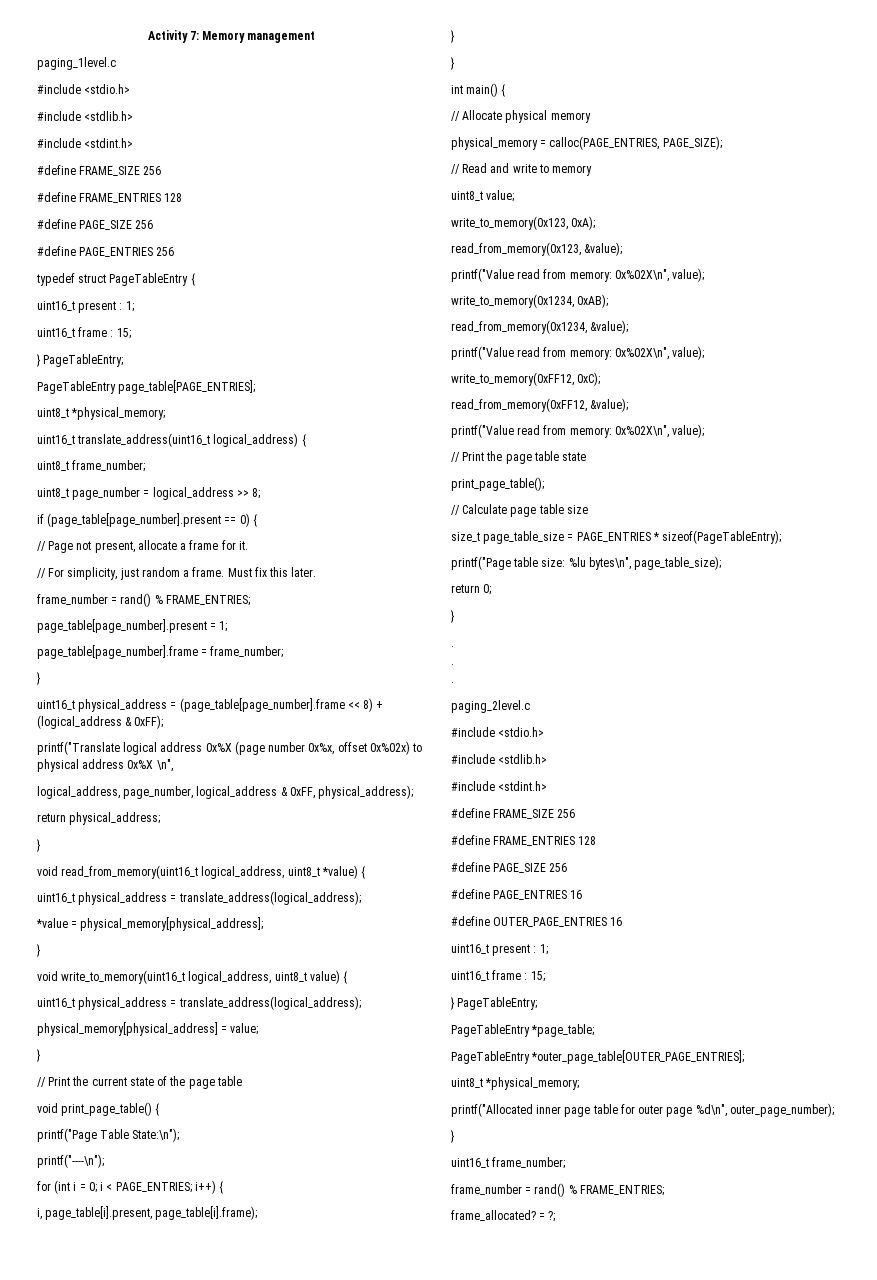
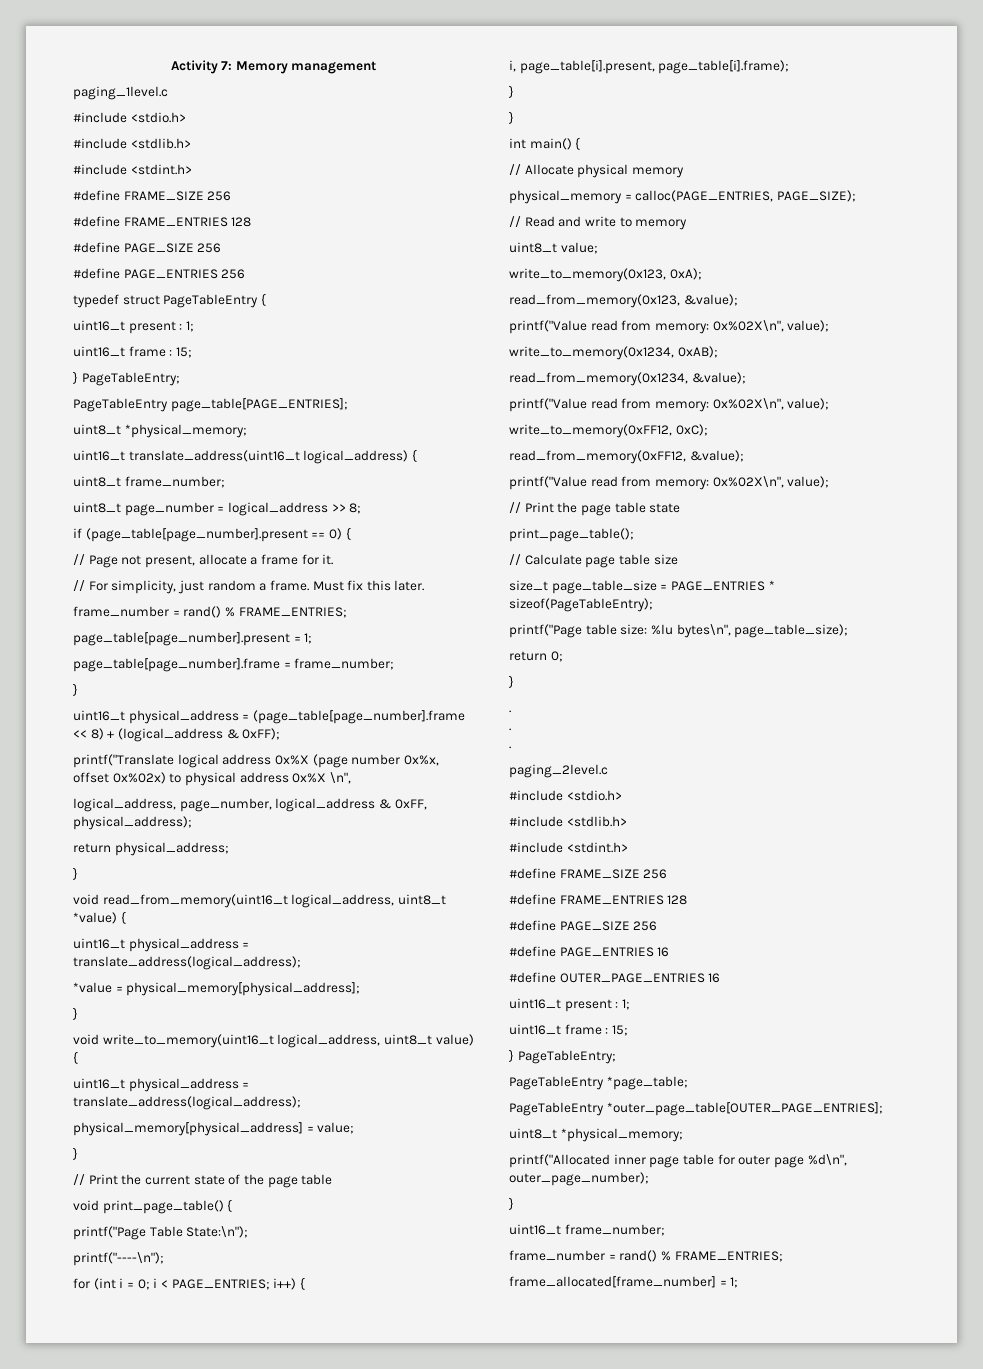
[451,1210,556,1222] frame_allocated? = ?; -> [509,1276,739,1288] frame_allocated[frame_number] = 1;

